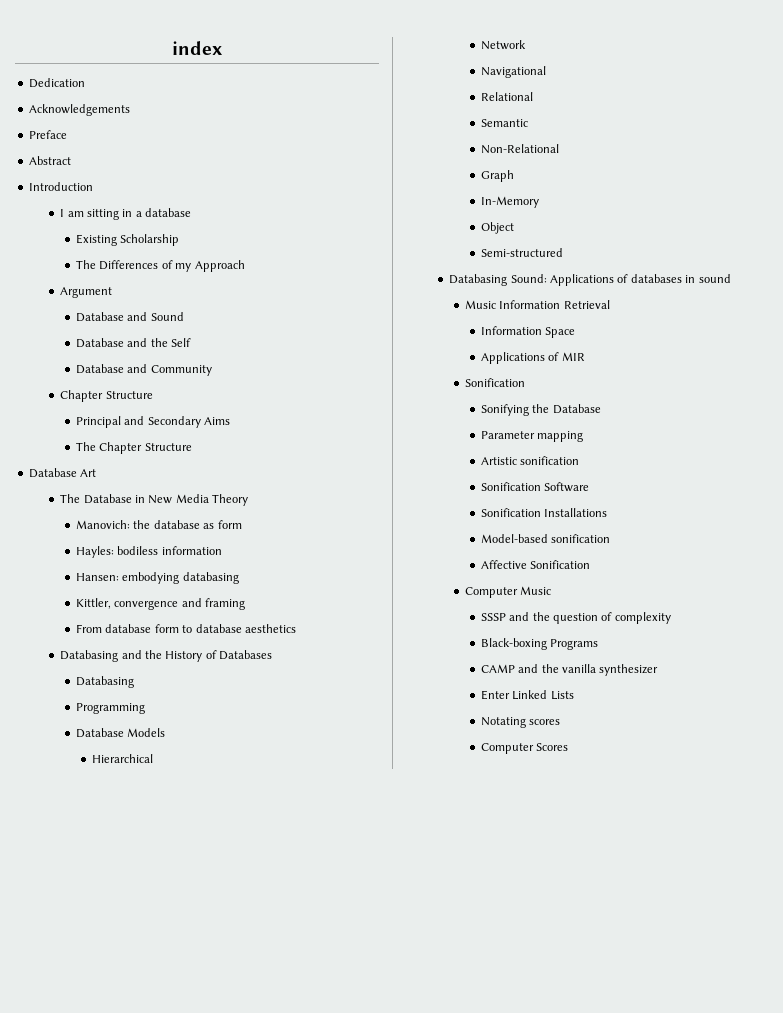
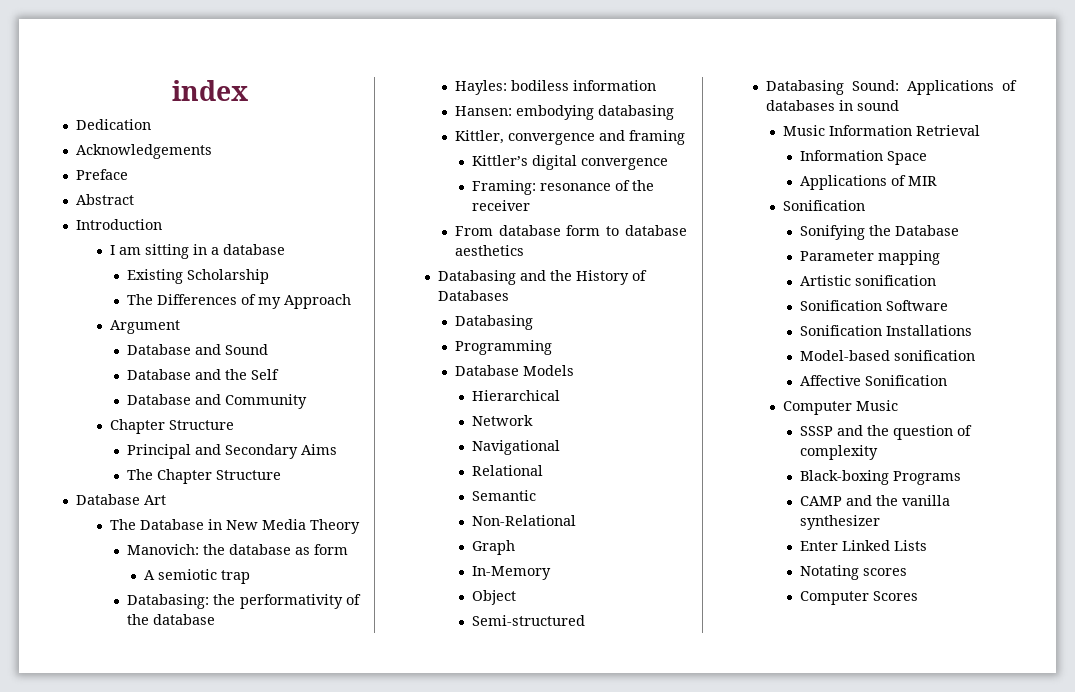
(242, 524) none -> [143,569,250,584] [126,594,361,609] [126,614,215,625] // A semiotic trap // Databasing: the performativity of the database
(246, 604) none -> [471,155,668,170] [471,180,654,195] [471,200,530,211] // Kittler’s digital convergence // Framing: resonance of the receiver

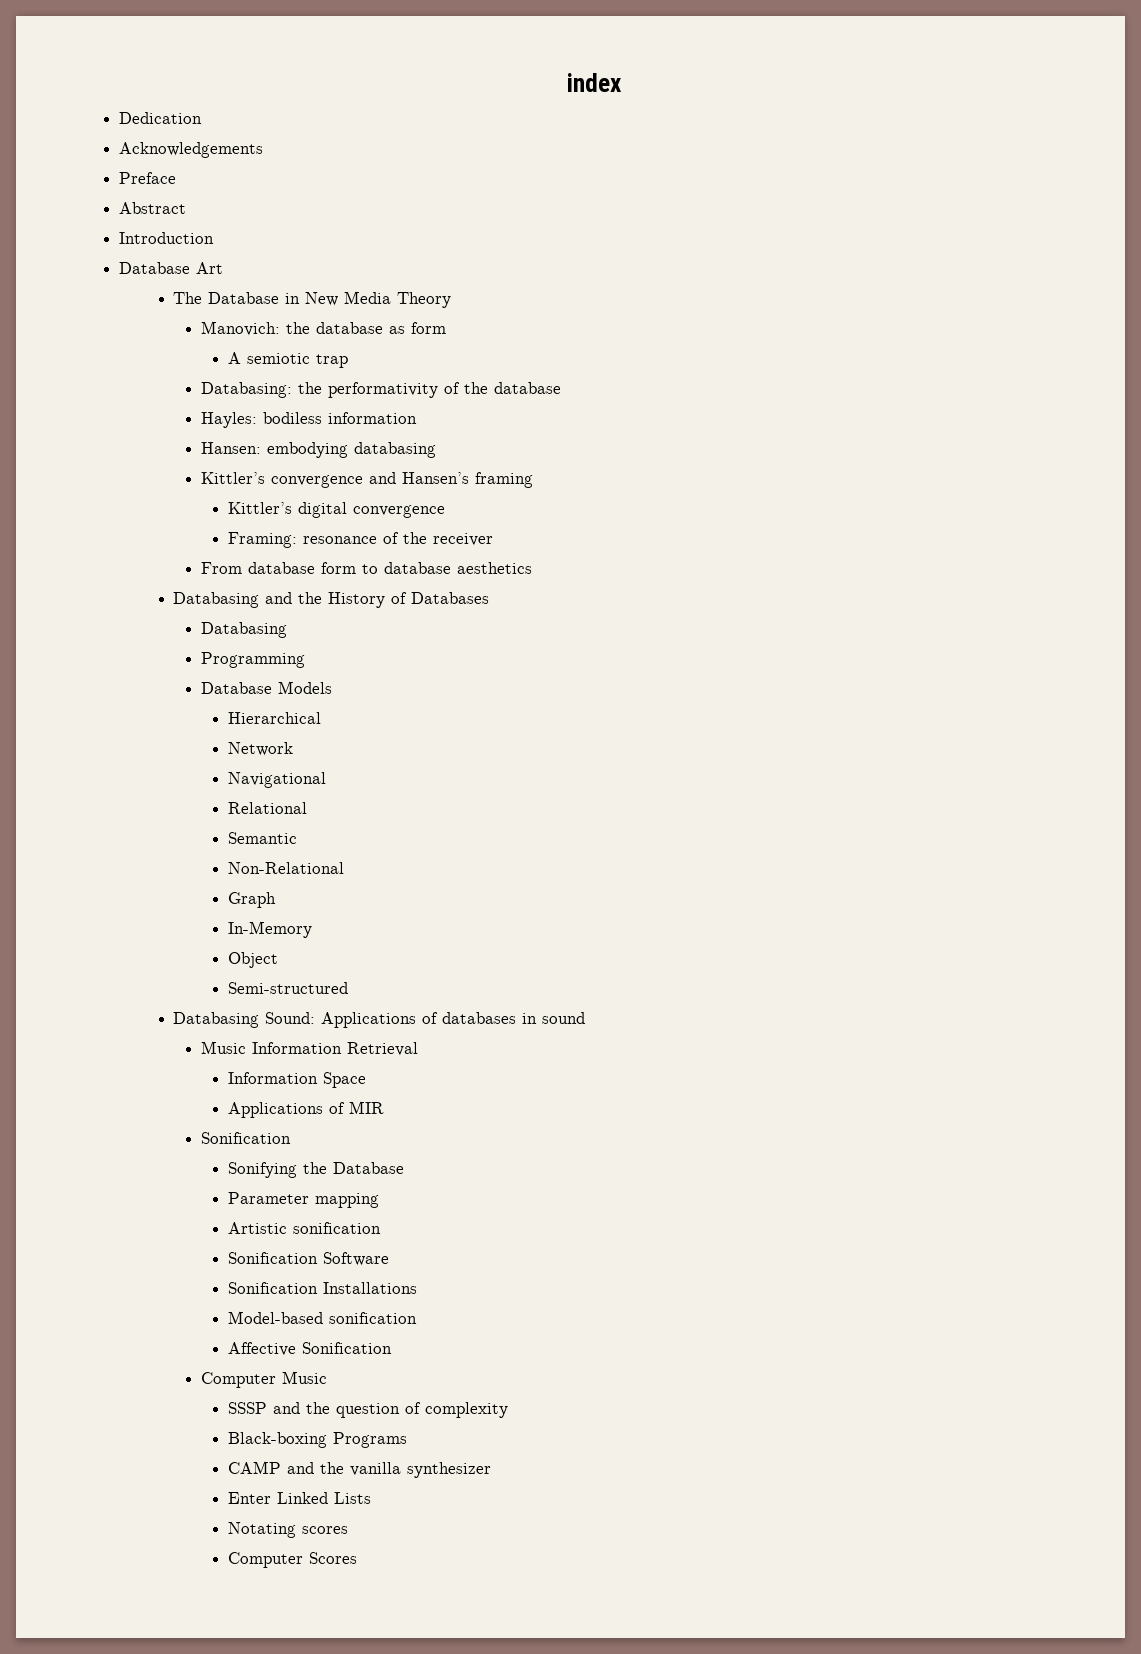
[109,244,285,259] [126,269,269,284] [126,294,351,309] [109,320,180,334] [126,344,268,355] [126,369,279,380] [126,394,307,409] [109,419,234,434] [126,444,337,459] [126,469,281,484] // I am sitting in a database // Existing Scholarship // The Differences of my Approach // Argument // Database and Sound // Database and the Self // Database and Community // Chapter Structure // Principal and Secondary Aims // The Chapter Structure -> (215, 238) none
[454,130,504,144] Kittler, -> [200,472,265,484] Kittler’s
(625, 135) none -> [401,472,469,484] Hansen’s

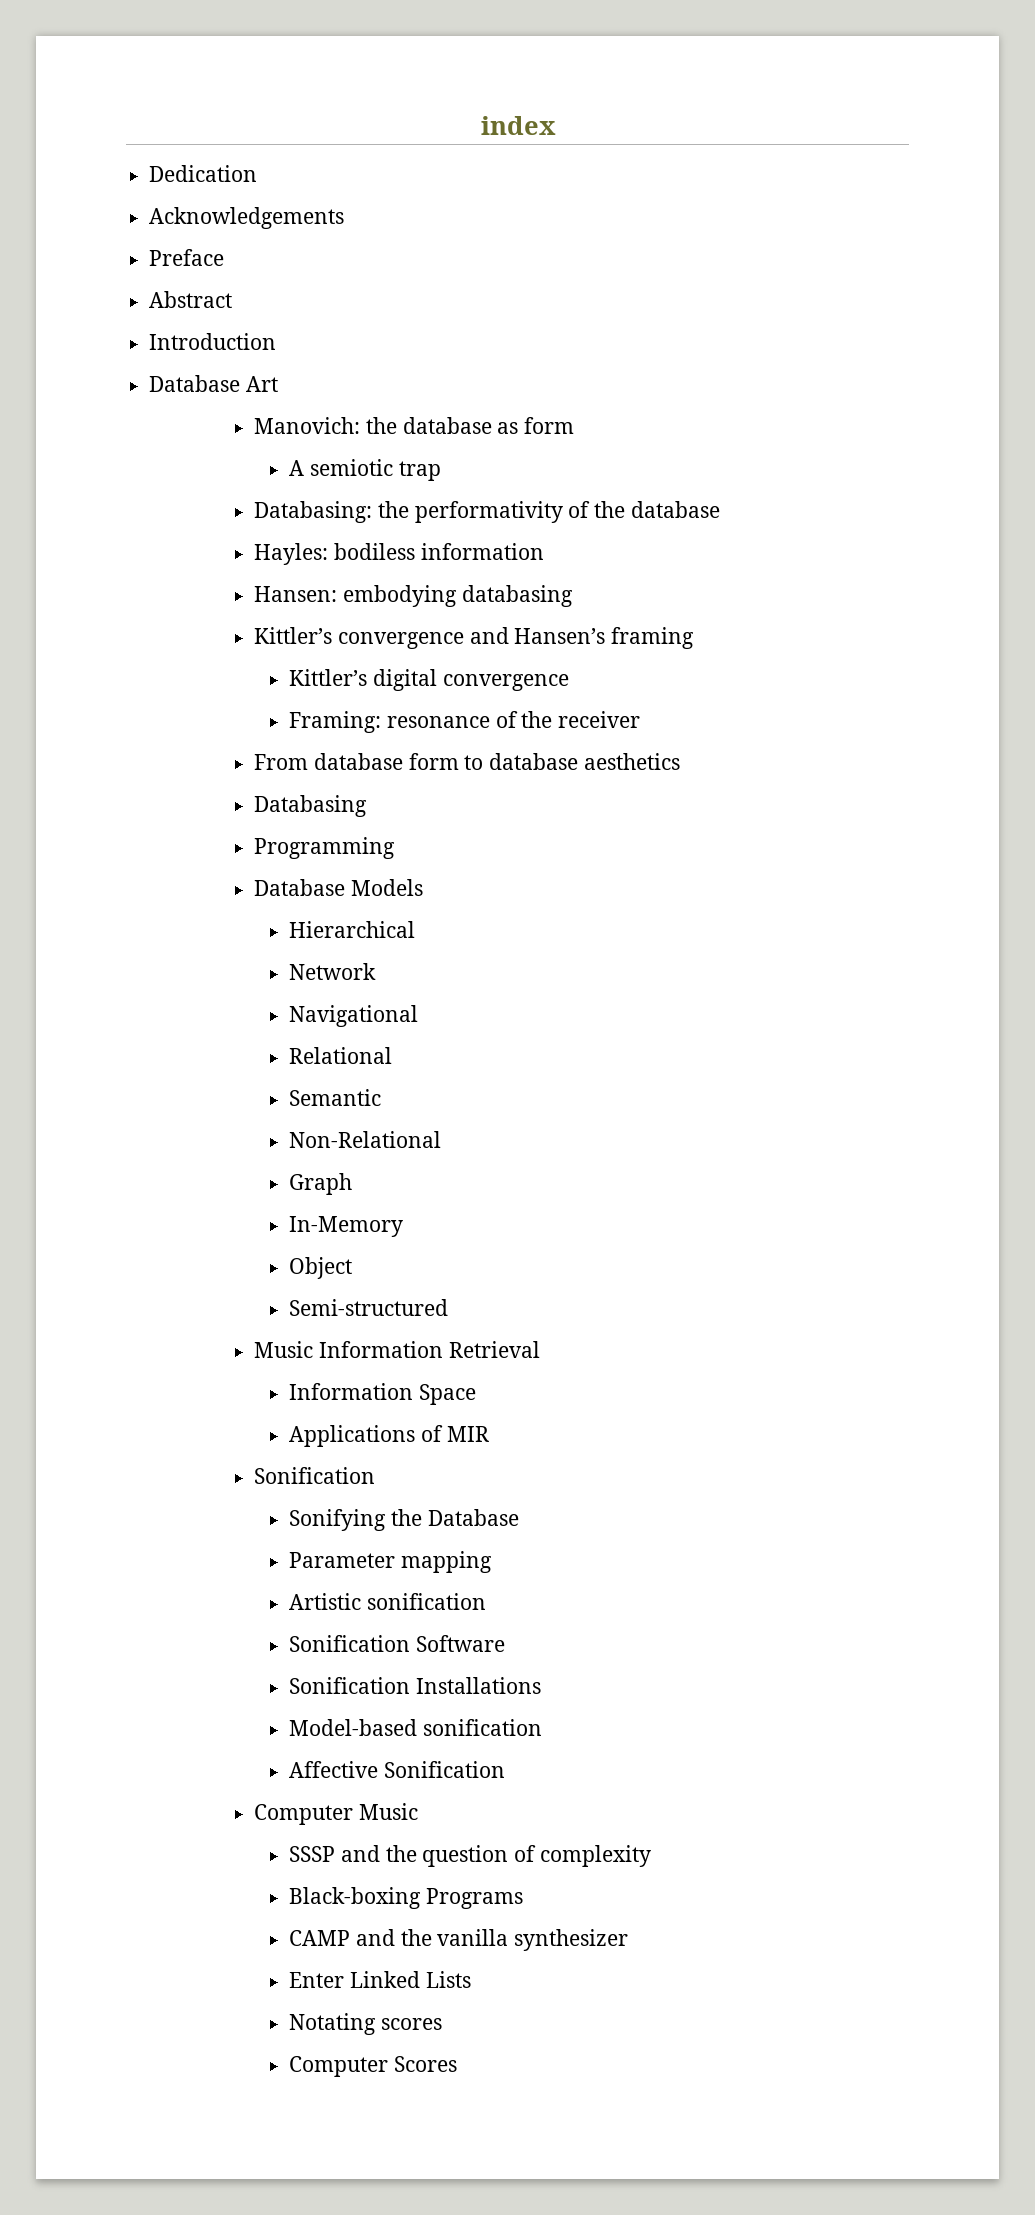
[173,291,452,308] // The Database in New Media Theory -> (278, 384) none
[173,592,490,608] // Databasing and the History of Databases -> (680, 761) none
[173,1012,586,1028] // Databasing Sound: Applications of databases in sound -> (449, 1307) none

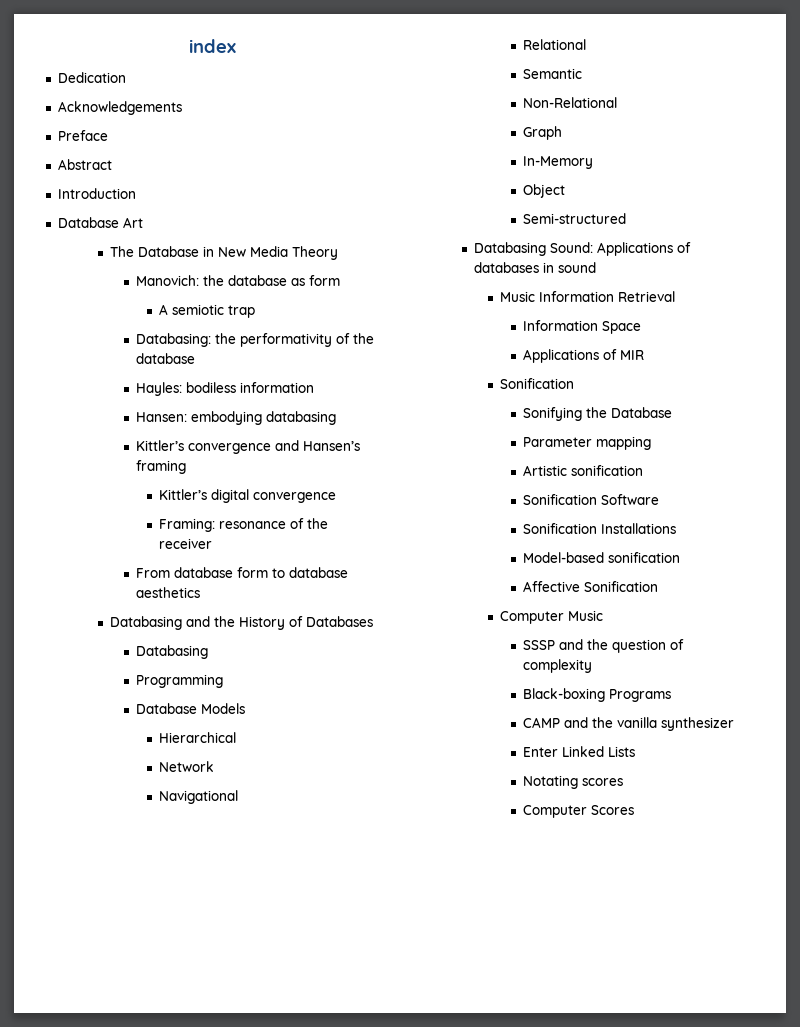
(278, 384) none -> [109,246,338,260] // The Database in New Media Theory
(680, 761) none -> [109,616,373,630] // Databasing and the History of Databases
(449, 1307) none -> [473,242,691,256] [473,262,596,273] // Databasing Sound: Applications of databases in sound

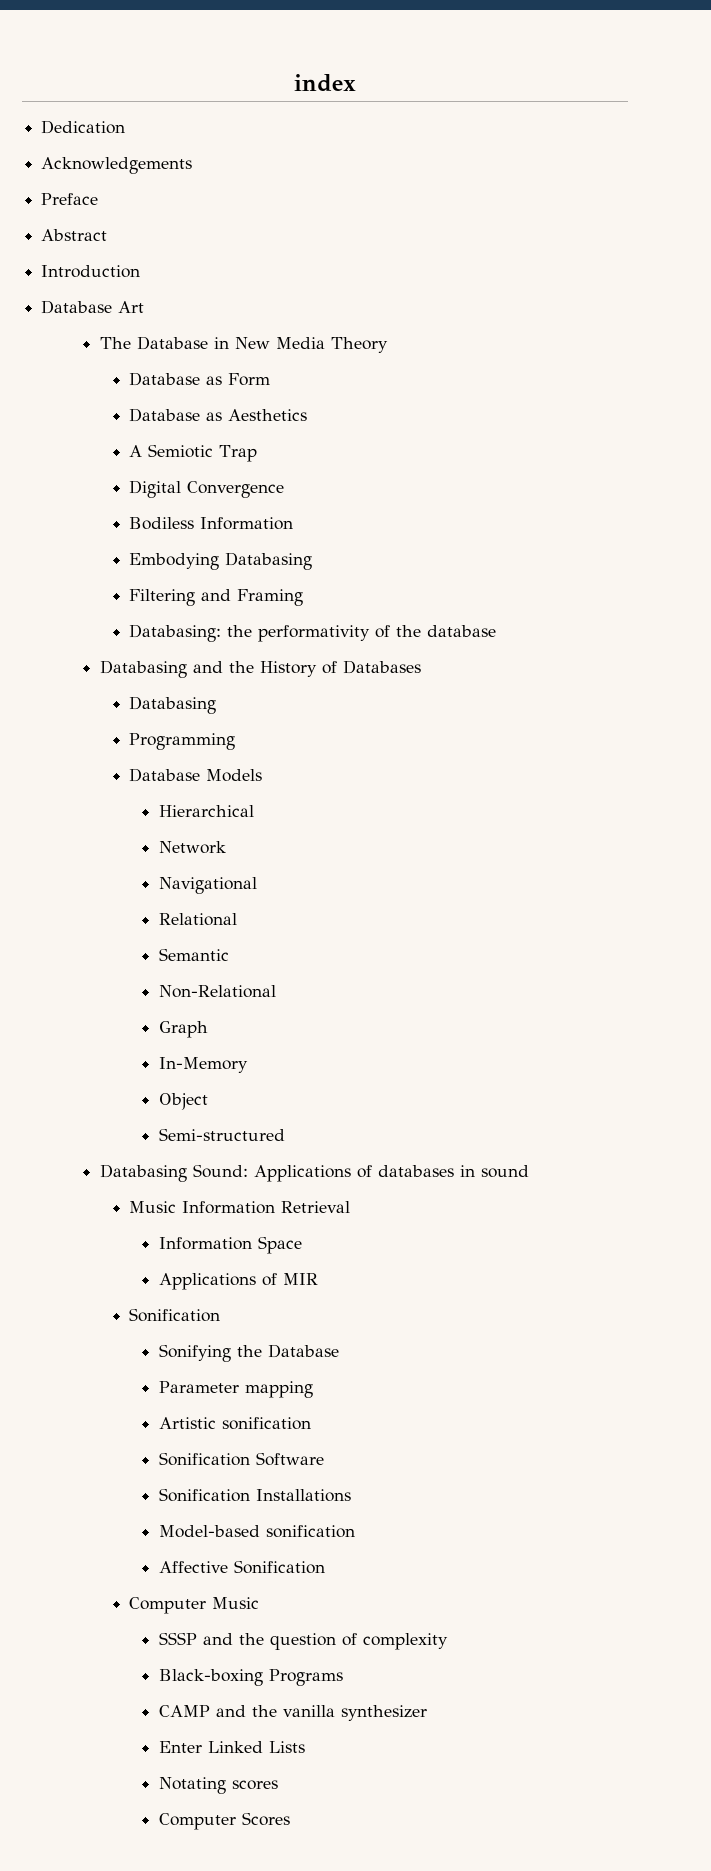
[136,275,341,286] [159,304,256,318] Manovich: the database as form // A semiotic trap -> [129,372,271,386] [129,408,308,422] [129,444,258,462] [129,480,285,498] [129,517,294,530] [129,552,313,570] [129,589,304,606] Database as Form // Database as Aesthetics // A Semiotic Trap // Digital Convergence // Bodiless Information // Embodying Databasing // Filtering and Framing
[136,382,315,396] [136,411,337,425] [136,440,361,454] [136,460,187,474] [159,489,337,503] [159,518,329,532] [159,538,213,549] [136,567,349,578] [136,587,201,598] // Hayles: bodiless information // Hansen: embodying databasing // Kittler’s convergence and Hansen’s framing // Kittler’s digital convergence // Framing: resonance of the receiver // From database form to database aesthetics -> (497, 631) none

